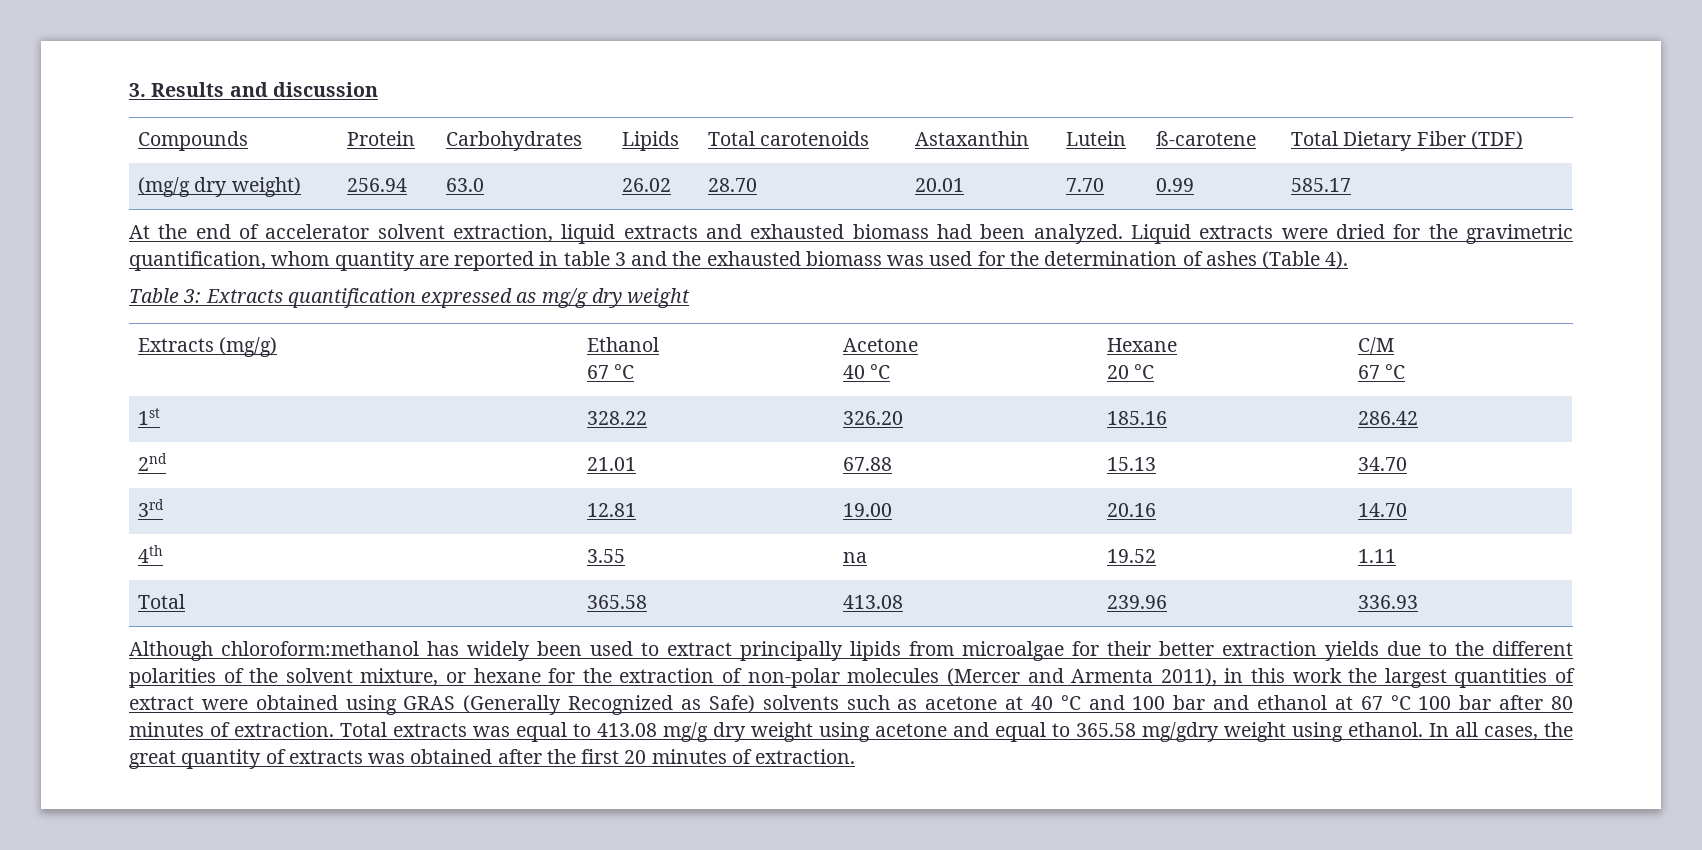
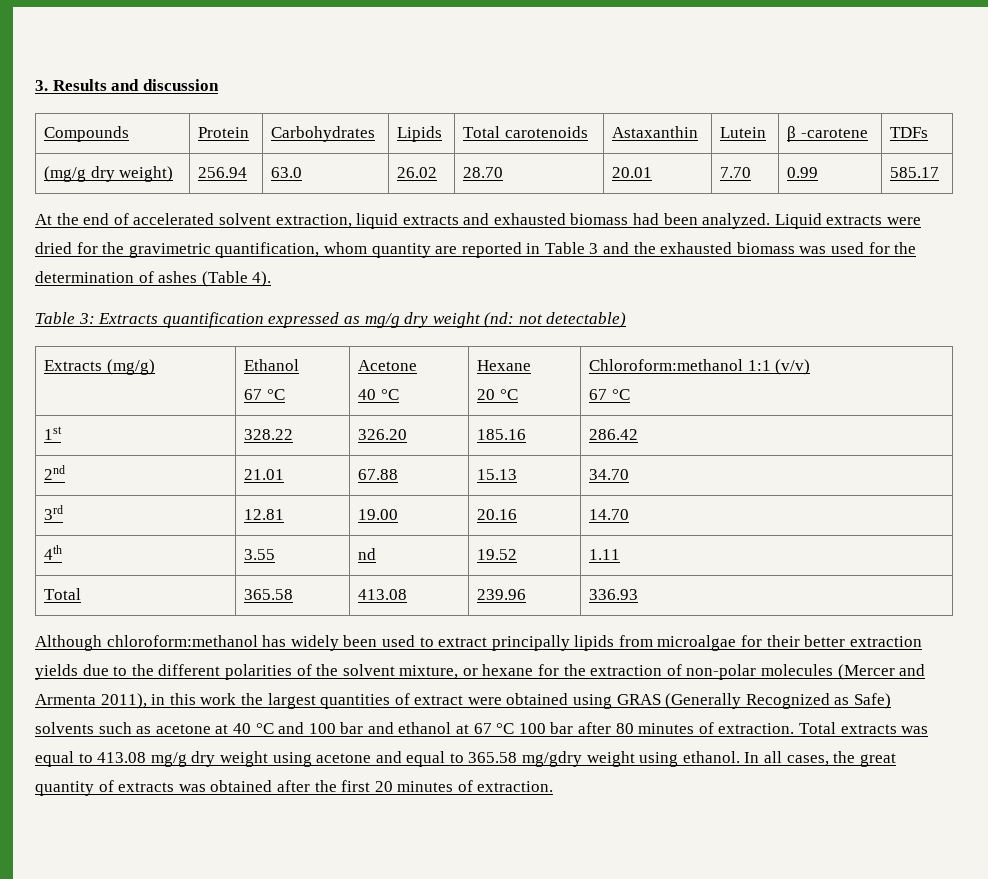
[1156,131,1257,146] [1291,131,1523,151] ß-carotene | Total Dietary Fiber (TDF) -> [787,126,868,142] [890,127,929,138] β -carotene | TDFs
[265,224,370,239] accelerator -> [133,213,215,225] accelerated
[563,251,610,266] table -> [544,242,585,254] Table
(691, 298) none -> [484,312,627,328] (nd: not detectable)
[1358,337,1395,355] C/M -> [589,359,811,375] Chloroform:methanol 1:1 (v/v)
[843,552,868,563] na -> [358,548,377,560] nd

